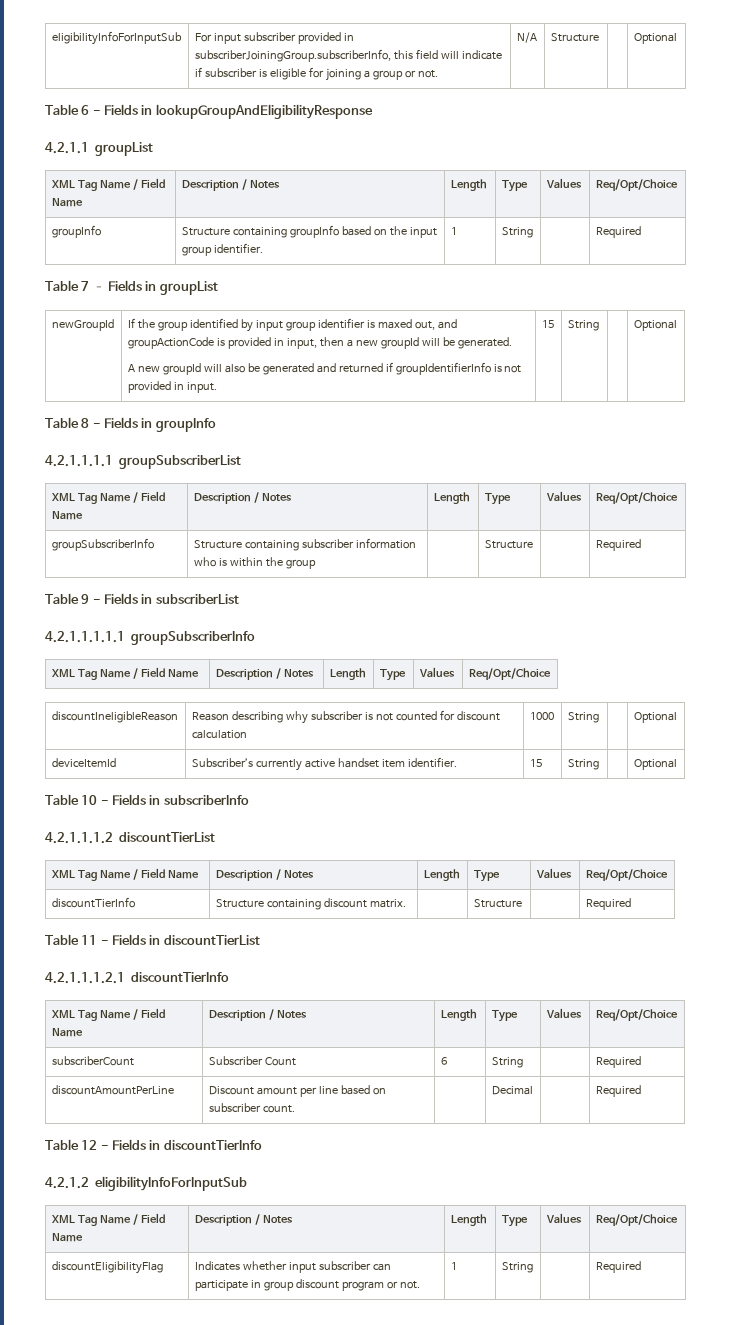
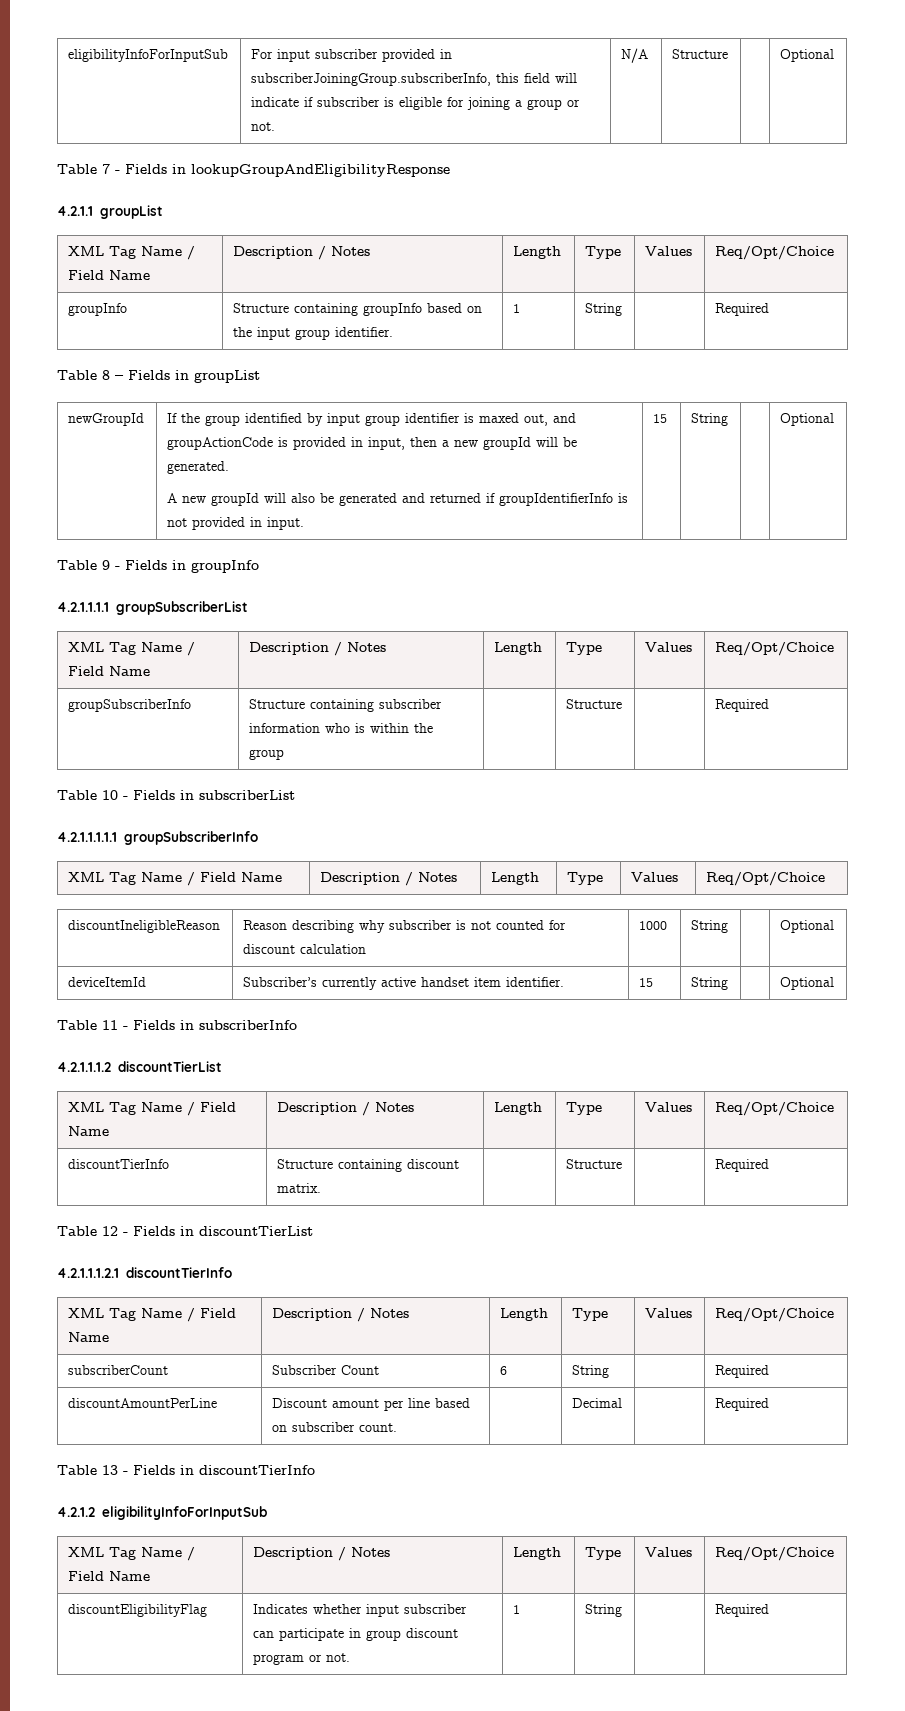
[81,105,90,115] 6 -> [102,164,110,174] 7
[81,281,90,291] 7 -> [102,370,110,380] 8
[81,418,90,428] 8 -> [102,560,110,570] 9
[81,594,90,604] 9 -> [102,790,118,800] 10
[81,795,98,805] 10 -> [102,1020,118,1030] 11
[81,935,98,945] 11 -> [102,1226,118,1236] 12
[81,1140,98,1150] 12 -> [102,1465,118,1475] 13

